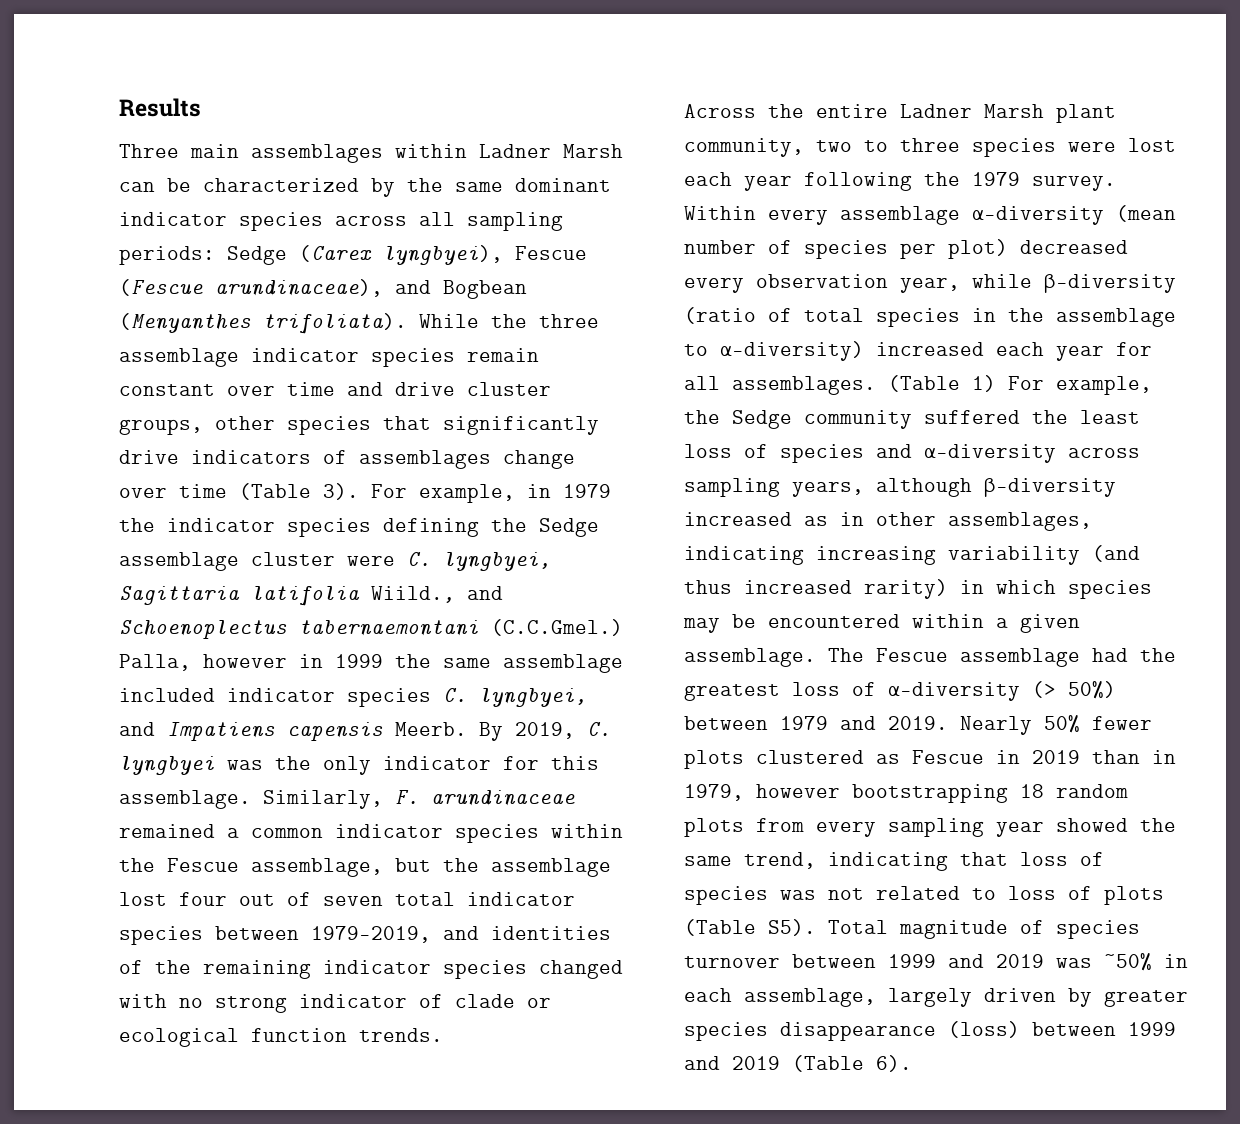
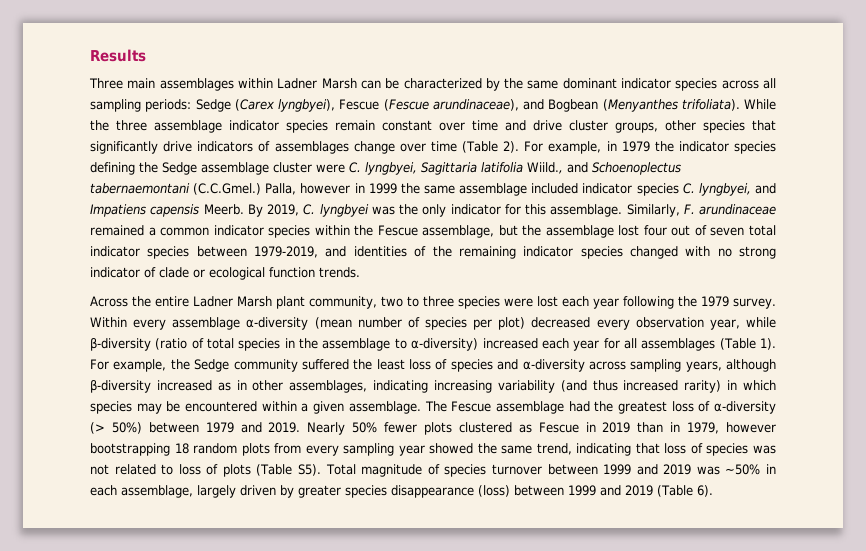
[323,483,359,500] 3). -> [503,141,520,153] 2).
[732,375,996,395] assemblages. (Table 1) -> [641,338,776,351] assemblages (Table 1).

